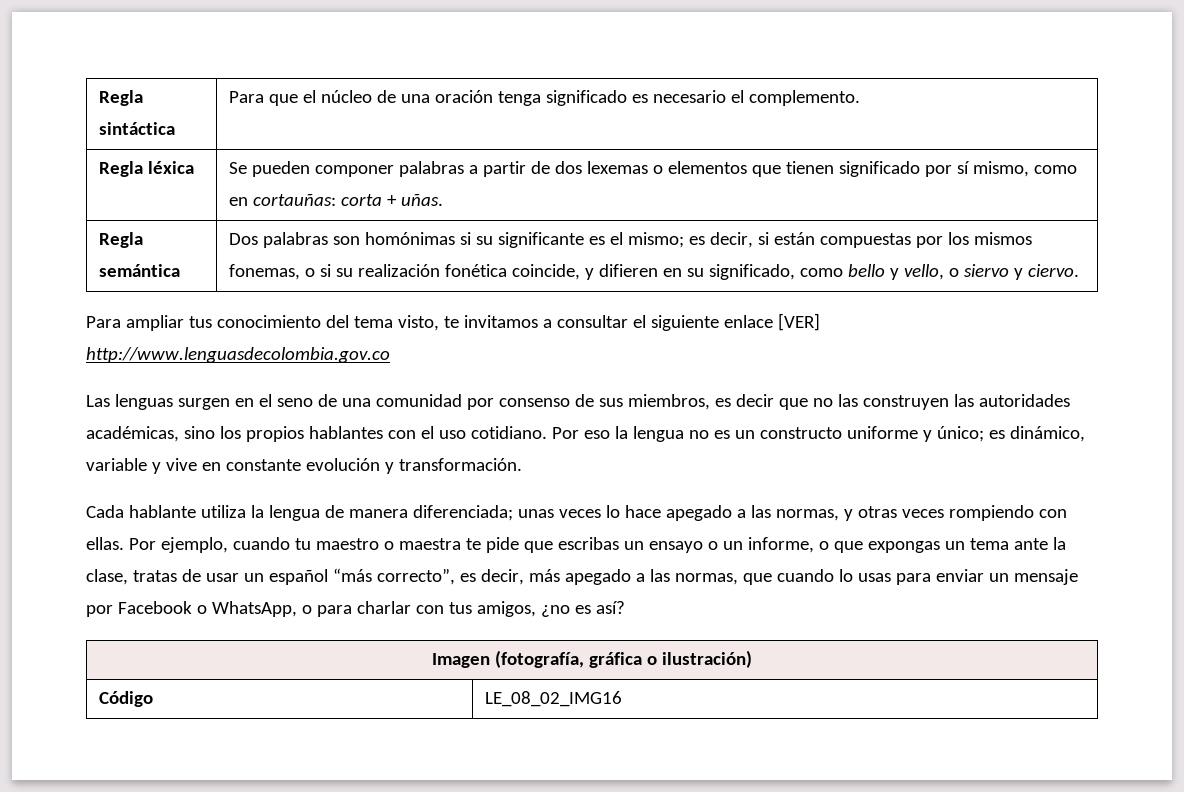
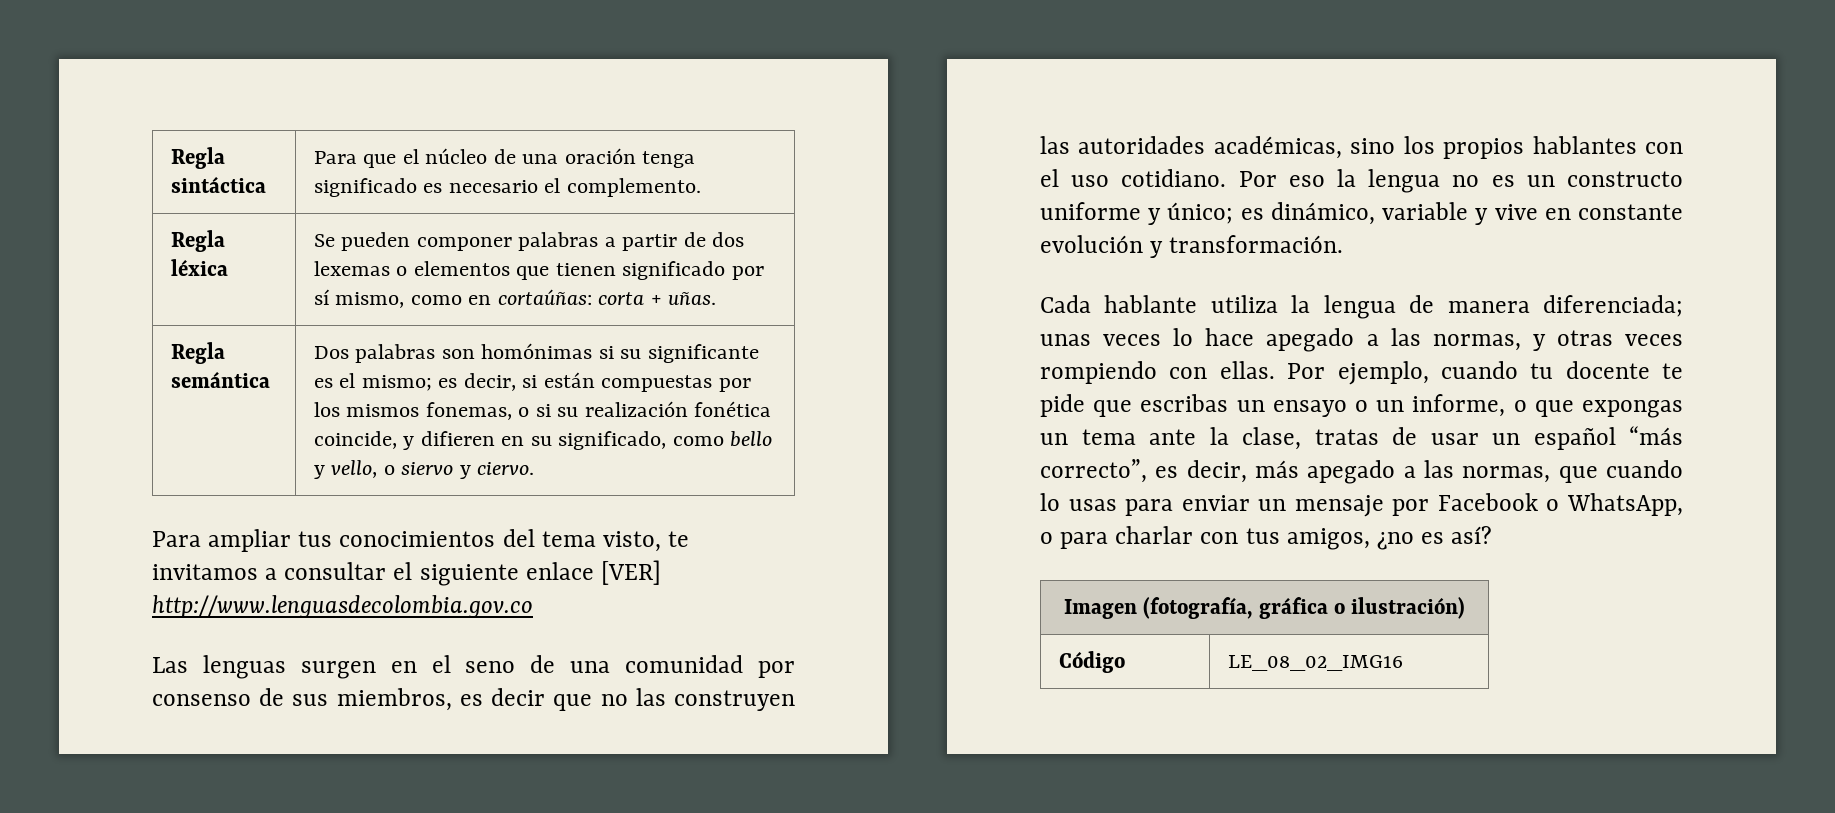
[253,194,337,206] cortauñas: -> [497,289,592,305] cortaúñas:
[216,315,321,328] conocimiento -> [339,531,496,547] conocimientos
[315,538,461,550] maestro o maestra -> [1565,361,1650,379] docente

